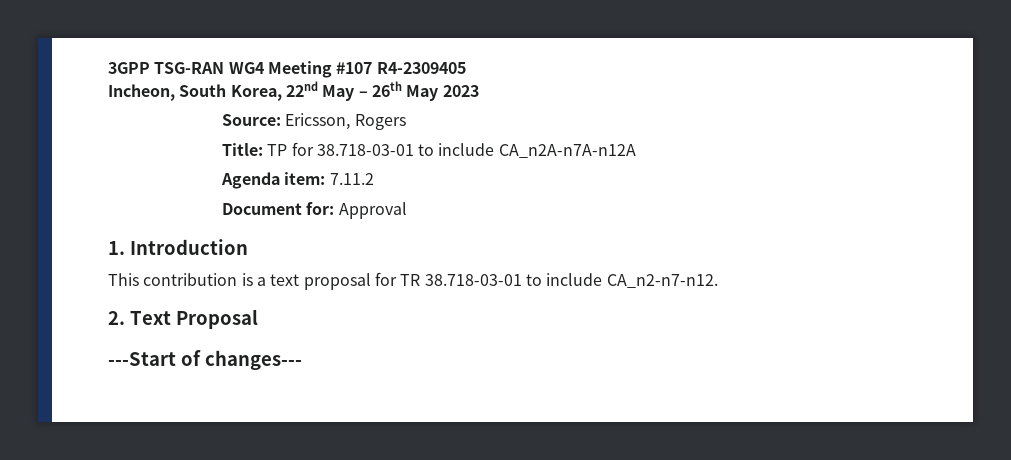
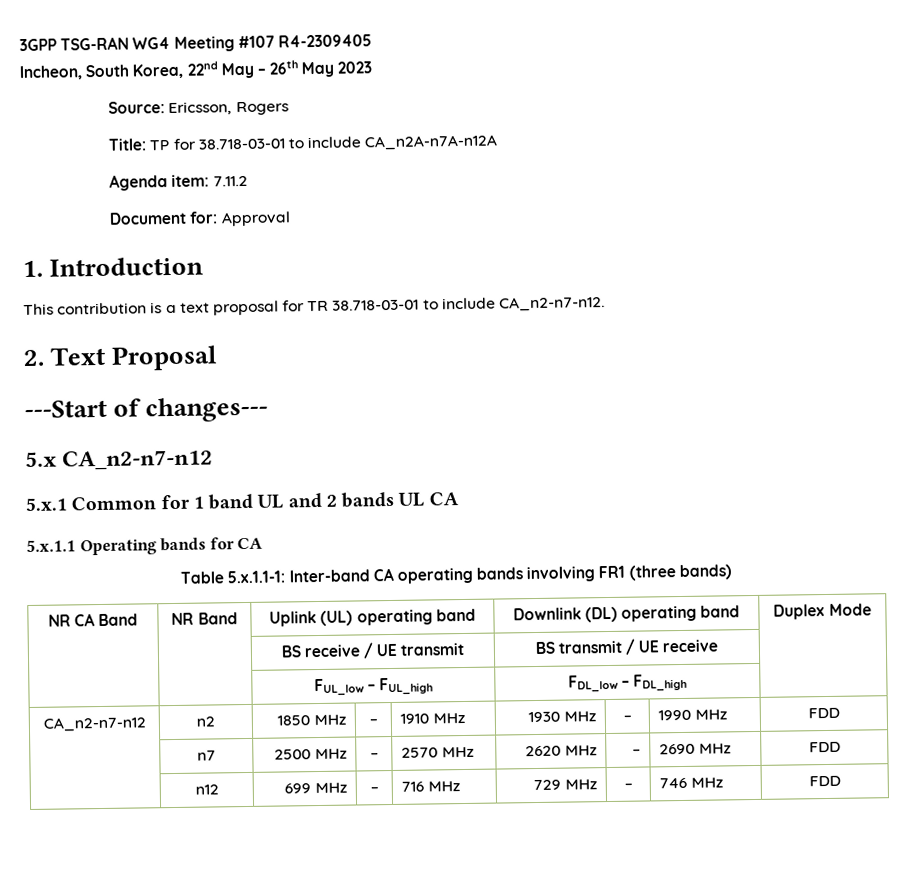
(302, 360) none -> [25,449,214,471] [25,491,459,512] [26,537,264,556] [180,564,732,584] [47,613,139,627] [171,612,238,626] [269,608,476,627] [512,605,741,623] [773,603,872,620] [280,642,465,659] [534,638,719,655] [313,677,434,697] [567,673,688,693] [42,716,146,732] [196,716,215,727] [277,714,346,726] [368,718,378,725] [400,712,465,724] [528,711,596,723] [622,714,632,721] [658,709,727,721] [807,707,840,719] [197,750,216,761] [274,748,347,760] [369,752,379,759] [401,746,474,758] [525,745,597,757] [631,748,641,755] [659,743,731,755] [808,741,841,753] [194,784,219,795] [284,782,347,794] [369,786,379,793] [401,781,460,792] [533,779,597,791] [623,782,633,789] [659,777,723,789] [808,775,841,787] // 5.x CA_n2-n7-n12 // 5.x.1 Common for 1 band UL and 2 bands UL CA // 5.x.1.1 Operating bands for CA // Table 5.x.1.1-1: Inter-band CA operating bands involving FR1 (three bands) // NR CA Band | NR Band | Uplink (UL) operating band | Downlink (DL) operating band | Duplex Mode // | | BS receive / UE transmit | BS transmit / UE receive | // | | FUL_low – FUL_high | FDL_low – FDL_high | // CA_n2-n7-n12 | n2 | 1850 MHz | – | 1910 MHz | 1930 MHz | – | 1990 MHz | FDD // | n7 | 2500 MHz | – | 2570 MHz | 2620 MHz | – | 2690 MHz | FDD // | n12 | 699 MHz | – | 716 MHz | 729 MHz | – | 746 MHz | FDD

